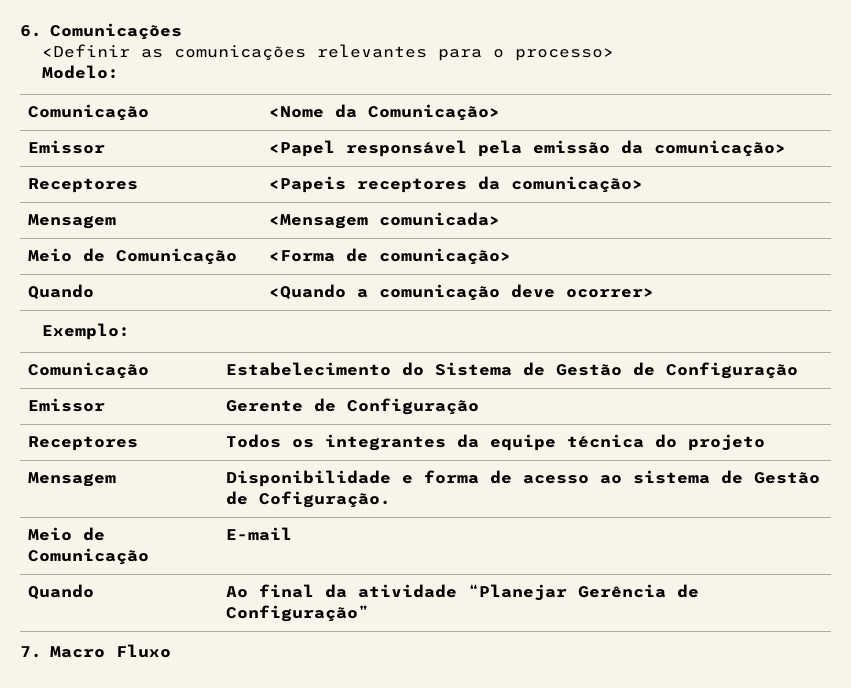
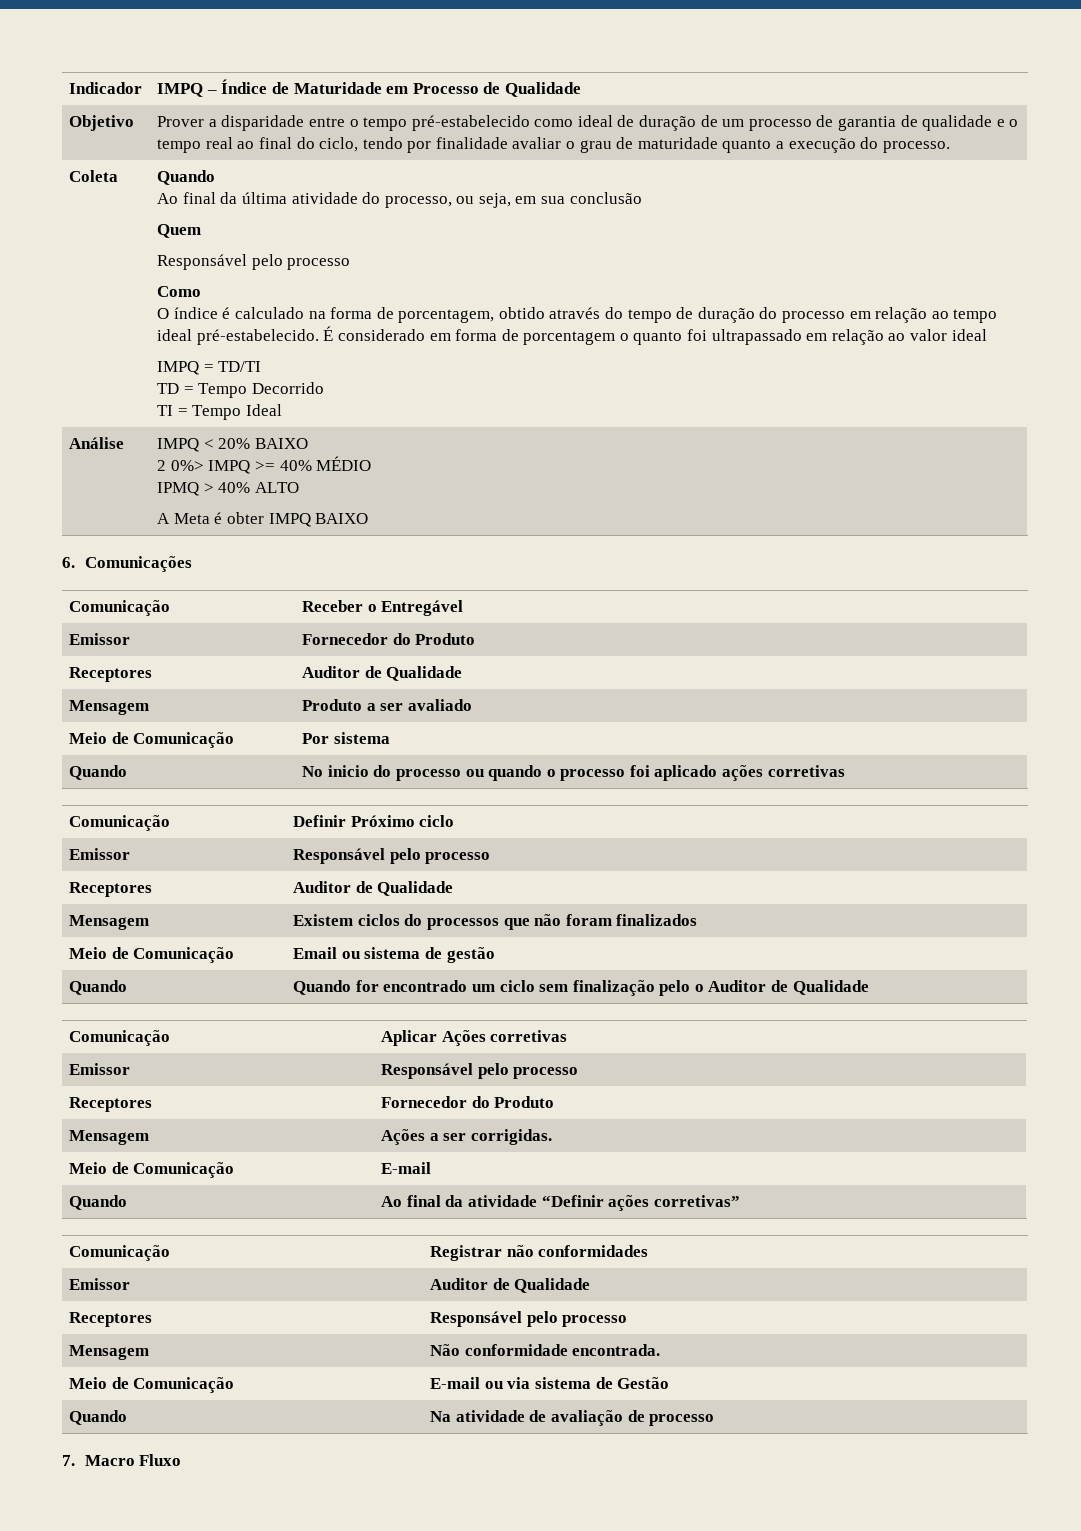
[20,23,182,40] [42,44,615,61] [42,65,120,79] [27,104,149,121] [268,104,500,121] [27,140,105,154] [268,140,786,157] [27,178,138,193] [268,176,643,193] [27,214,116,229] [268,212,500,229] [27,248,237,265] [268,248,511,265] [27,284,94,300] [268,284,654,301] [42,323,131,340] [27,362,149,379] [225,362,798,379] [27,398,105,412] [225,398,479,415] [27,436,138,451] [225,434,765,451] [27,472,116,487] [225,470,820,487] [225,491,391,508] 6. Comunicações // <Definir as comunicações relevantes para o processo> // Modelo: // Comunicação | <Nome da Comunicação> // Emissor | <Papel responsável pela emissão da comunicação> // Receptores | <Papeis receptores da comunicação> // Mensagem | <Mensagem comunicada> // Meio de Comunicação | <Forma de comunicação> // Quando | <Quando a comunicação deve ocorrer> // Exemplo: // Comunicação | Estabelecimento do Sistema de Gestão de Configuração // Emissor | Gerente de Configuração // Receptores | Todos os integrantes da equipe técnica do projeto // Mensagem | Disponibilidade e forma de acesso ao sistema de Gestão de Cofiguração. -> [69,82,143,94] [157,79,581,97] [69,115,135,131] [157,115,1019,131] [157,137,950,153] [69,170,119,182] [157,170,216,185] [157,192,642,208] [157,224,202,238] [157,254,351,270] [157,286,202,297] [157,307,998,323] [157,326,987,345] [157,361,262,375] [157,382,324,398] [157,404,282,420] [69,437,125,449] [157,438,308,452] [157,456,372,474] [157,482,299,496] [157,512,369,527] [62,556,192,572] [69,600,171,616] [302,600,464,616] [69,633,131,645] [302,633,476,645] [69,667,153,682] [302,666,463,681] [69,700,150,715] [302,699,472,711] [69,732,235,748] [302,732,390,744] [69,765,128,780] [302,765,845,781] [69,815,171,831] [293,815,455,827] [69,848,131,860] [293,848,491,864] [69,882,153,897] [293,881,454,896] [69,915,150,930] [293,914,698,930] [69,947,235,963] [293,947,495,963] [69,980,128,995] [293,980,869,996] [69,1030,171,1046] [381,1030,568,1046] [69,1063,131,1075] [381,1063,579,1079] [69,1097,153,1112] [381,1096,555,1108] [69,1130,150,1145] [381,1129,552,1145] Indicador | IMPQ – Índice de Maturidade em Processo de Qualidade // Objetivo | Prover a disparidade entre o tempo pré-estabelecido como ideal de duração de um processo de garantia de qualidade e o tempo real ao final do ciclo, tendo por finalidade avaliar o grau de maturidade quanto a execução do processo. // Coleta | Quando // Ao final da última atividade do processo, ou seja, em sua conclusão // Quem // Responsável pelo processo // Como // O índice é calculado na forma de porcentagem, obtido através do tempo de duração do processo em relação ao tempo ideal pré-estabelecido. É considerado em forma de porcentagem o quanto foi ultrapassado em relação ao valor ideal // IMPQ = TD/TI // TD = Tempo Decorrido // TI = Tempo Ideal // Análise | IMPQ < 20% BAIXO // 2 0%> IMPQ >= 40% MÉDIO // IPMQ > 40% ALTO // A Meta é obter IMPQ BAIXO // 6. Comunicações // Comunicação | Receber o Entregável // Emissor | Fornecedor do Produto // Receptores | Auditor de Qualidade // Mensagem | Produto a ser avaliado // Meio de Comunicação | Por sistema // Quando | No inicio do processo ou quando o processo foi aplicado ações corretivas // Comunicação | Definir Próximo ciclo // Emissor | Responsável pelo processo // Receptores | Auditor de Qualidade // Mensagem | Existem ciclos do processos que não foram finalizados // Meio de Comunicação | Email ou sistema de gestão // Quando | Quando for encontrado um ciclo sem finalização pelo o Auditor de Qualidade // Comunicação | Aplicar Ações corretivas // Emissor | Responsável pelo processo // Receptores | Fornecedor do Produto // Mensagem | Ações a ser corrigidas.
[467,584,699,601] [225,605,369,622] “Planejar Gerência de Configuração” -> [541,1195,740,1211] [69,1245,171,1261] [430,1245,649,1261] [69,1278,131,1290] [430,1278,591,1293] [69,1312,153,1327] [430,1311,628,1327] [69,1345,150,1360] [430,1344,661,1356] [69,1377,235,1393] [430,1377,670,1389] [69,1410,128,1425] [430,1410,715,1426] “Definir ações corretivas” // Comunicação | Registrar não conformidades // Emissor | Auditor de Qualidade // Receptores | Responsável pelo processo // Mensagem | Não conformidade encontrada. // Meio de Comunicação | E-mail ou via sistema de Gestão // Quando | Na atividade de avaliação de processo

